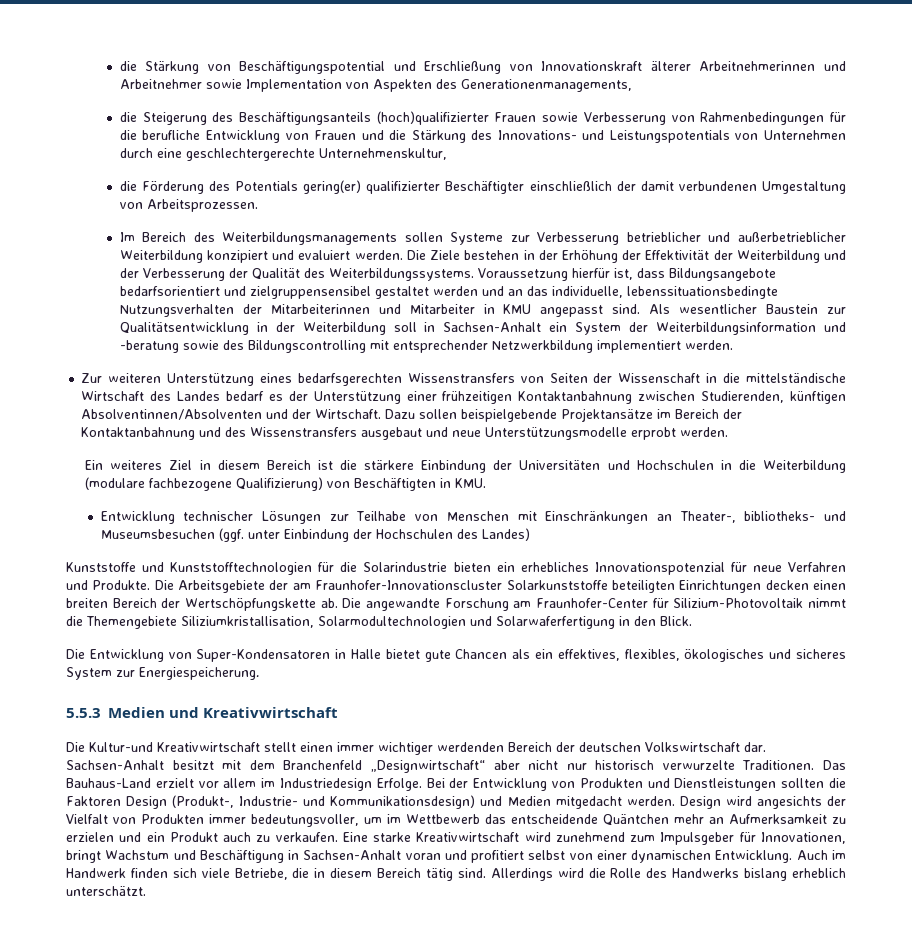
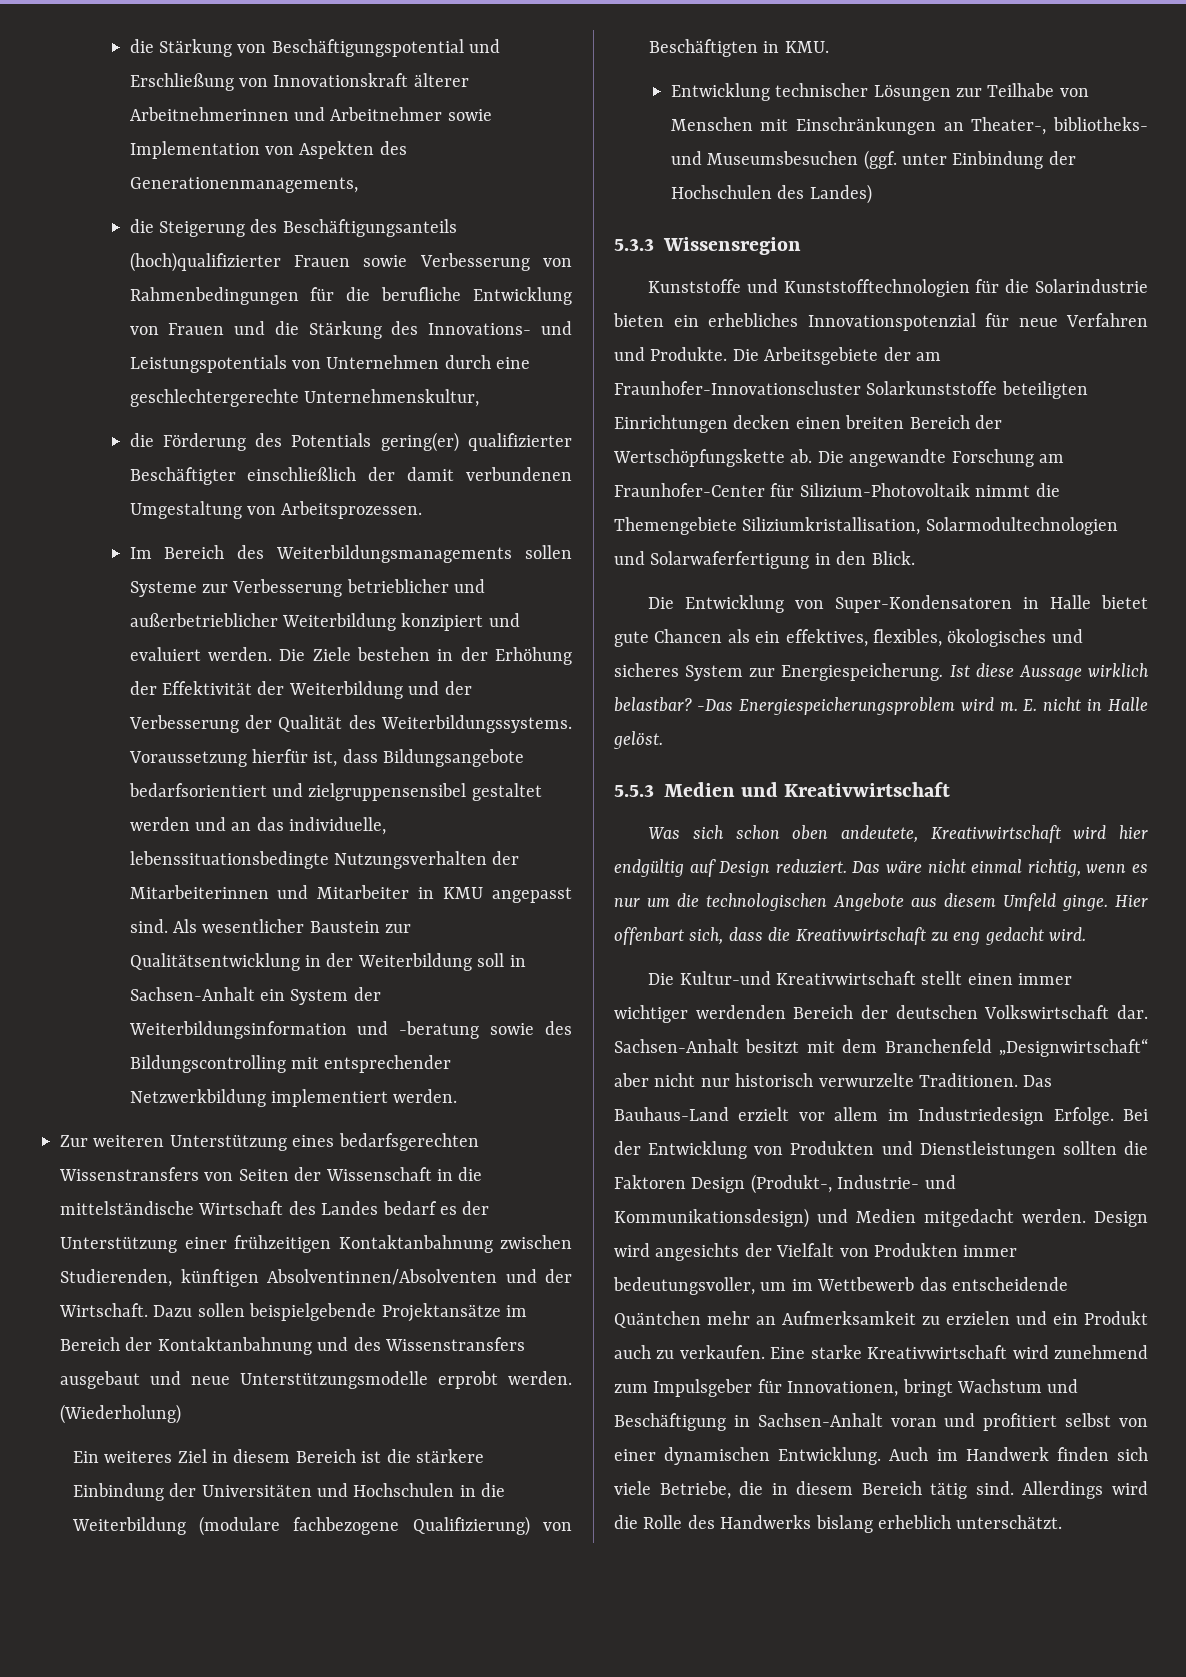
(729, 432) none -> [60,1404,181,1424] (Wiederholung)
(530, 534) none -> [614,237,801,255] // 5.3.3 Wissensregion
[66,707,339,718] // 5.5.3 Medien und Kreativwirtschaft -> [949,663,1149,681] [614,697,1148,715] [613,731,663,749] [614,782,951,797] [648,825,1148,843] [614,859,1148,877] [614,893,1148,911] [614,927,1087,945] Ist diese Aussage wirklich belastbar? -Das Energiespeicherungsproblem wird m. E. nicht in Halle gelöst. // 5.5.3 Medien und Kreativwirtschaft // Was sich schon oben andeutete, Kreativwirtschaft wird hier endgültig auf Design reduziert. Das wäre nicht einmal richtig, wenn es nur um die technologischen Angebote aus diesem Umfeld ginge. Hier offenbart sich, dass die Kreativwirtschaft zu eng gedacht wird.

